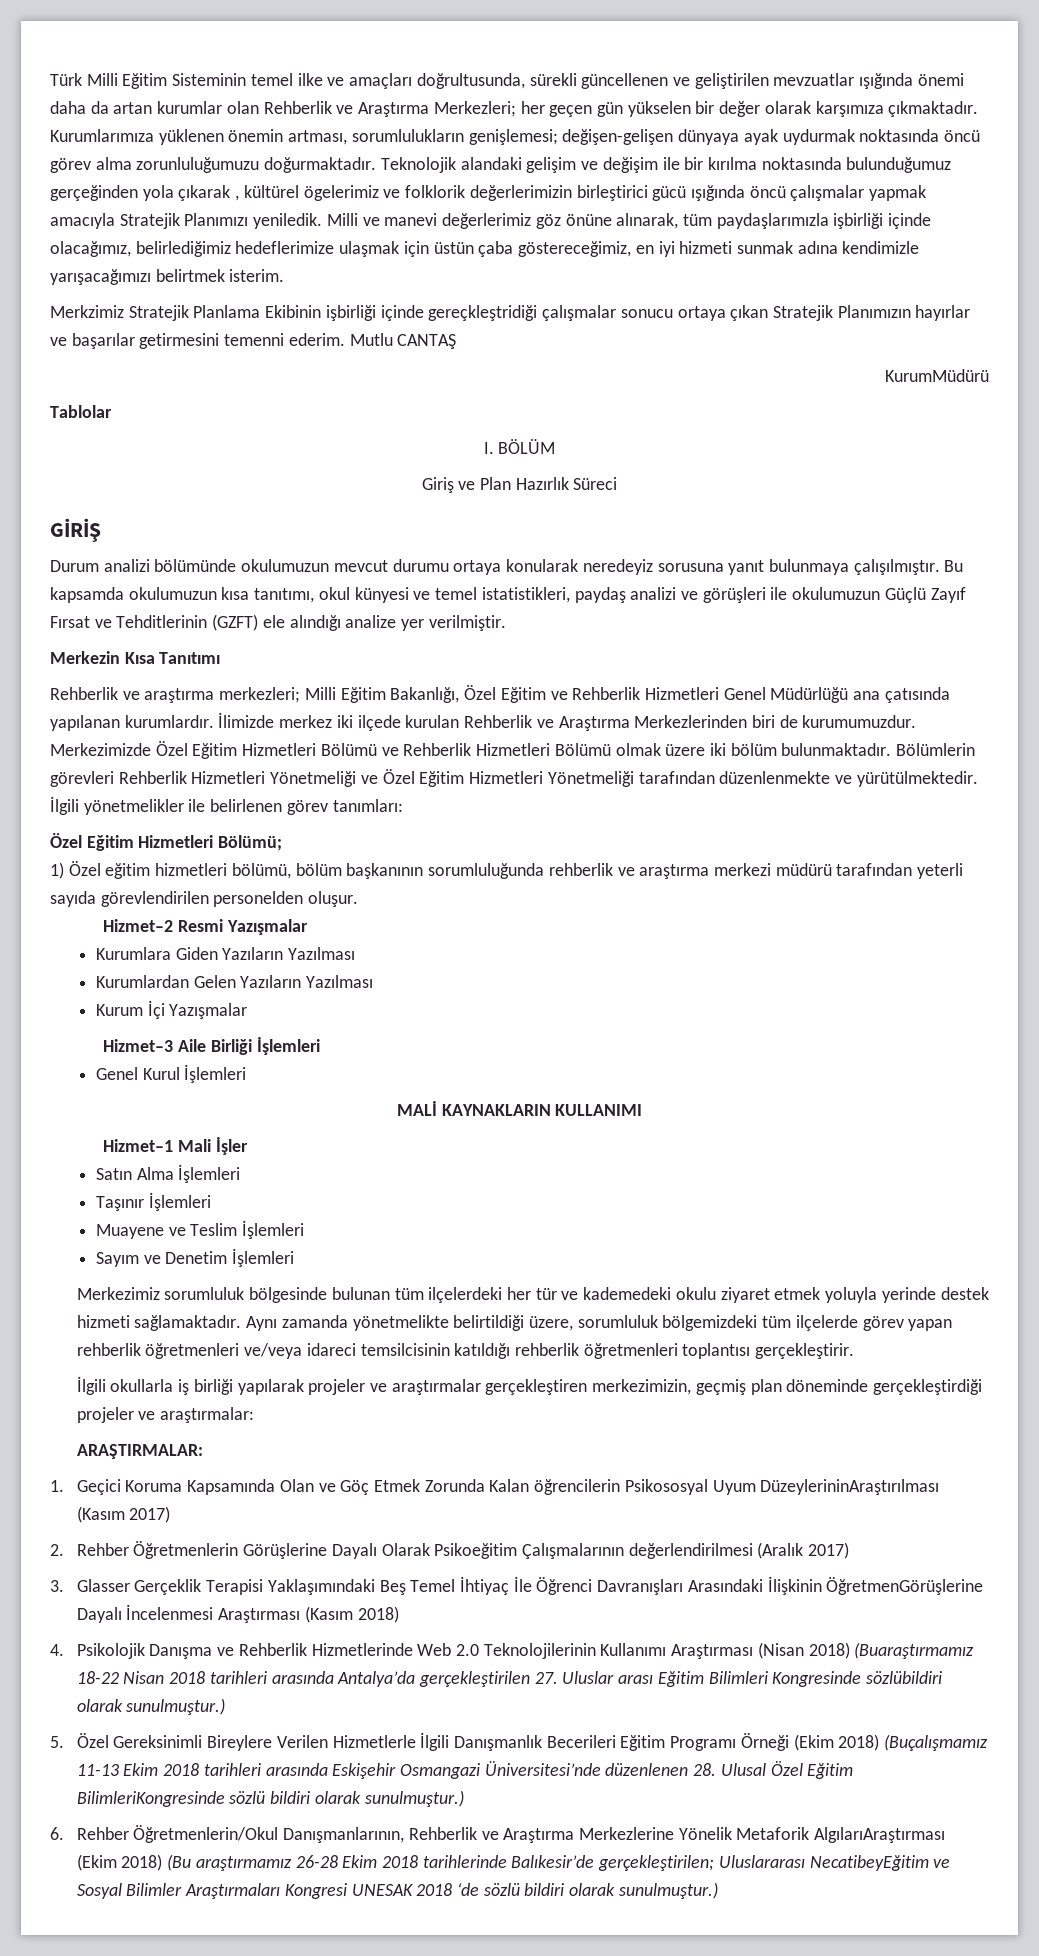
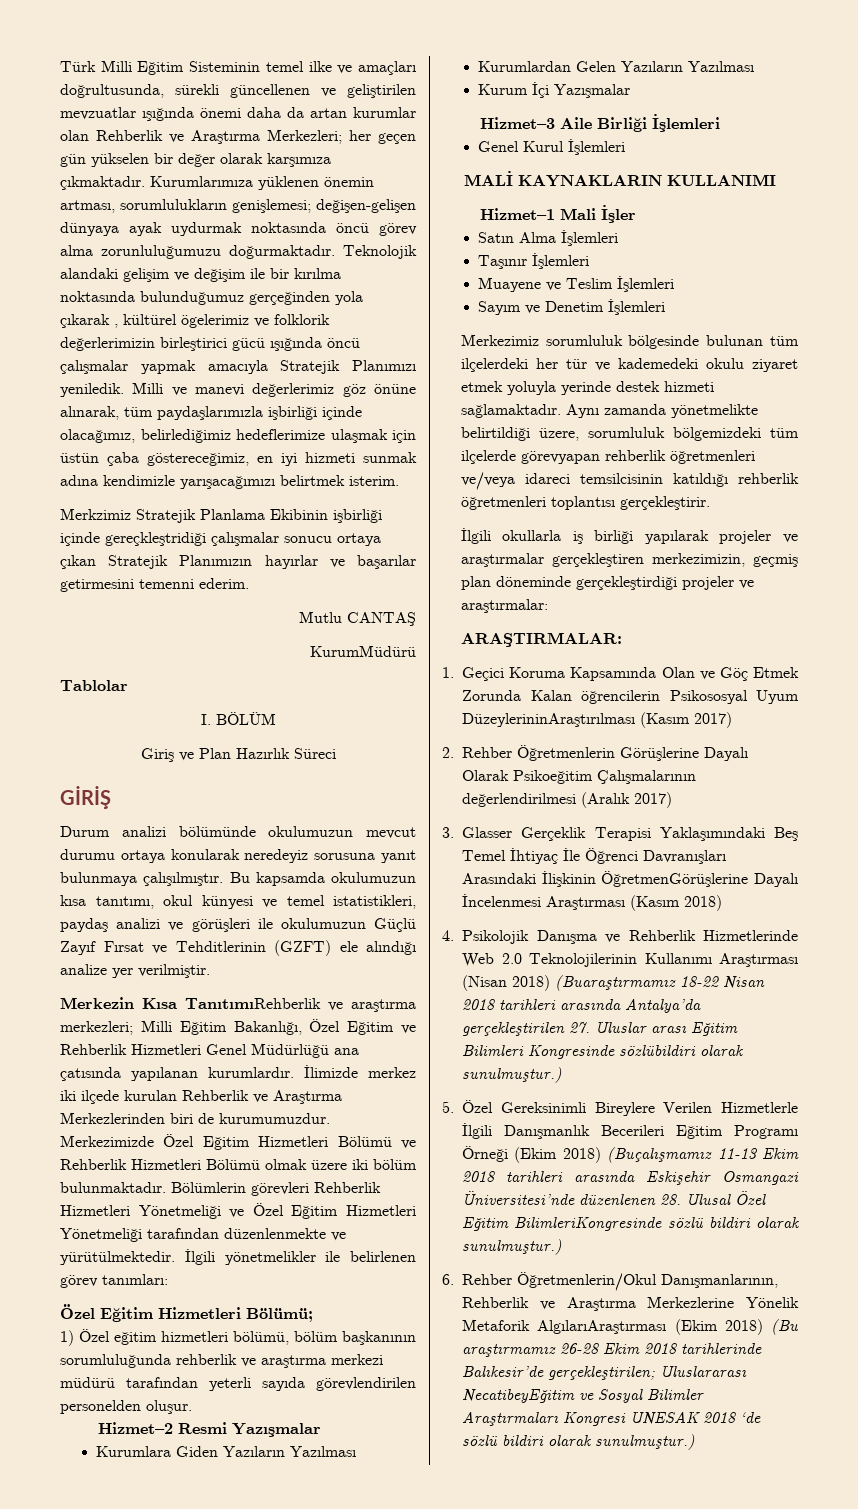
(345, 339) none -> (249, 583) //
[159,652,221,664] [50,687,118,700] Tanıtımı // Rehberlik -> [185,998,321,1009] TanıtımıRehberlik
[862,1316,953,1331] görev yapan -> [520,451,600,464] görevyapan

